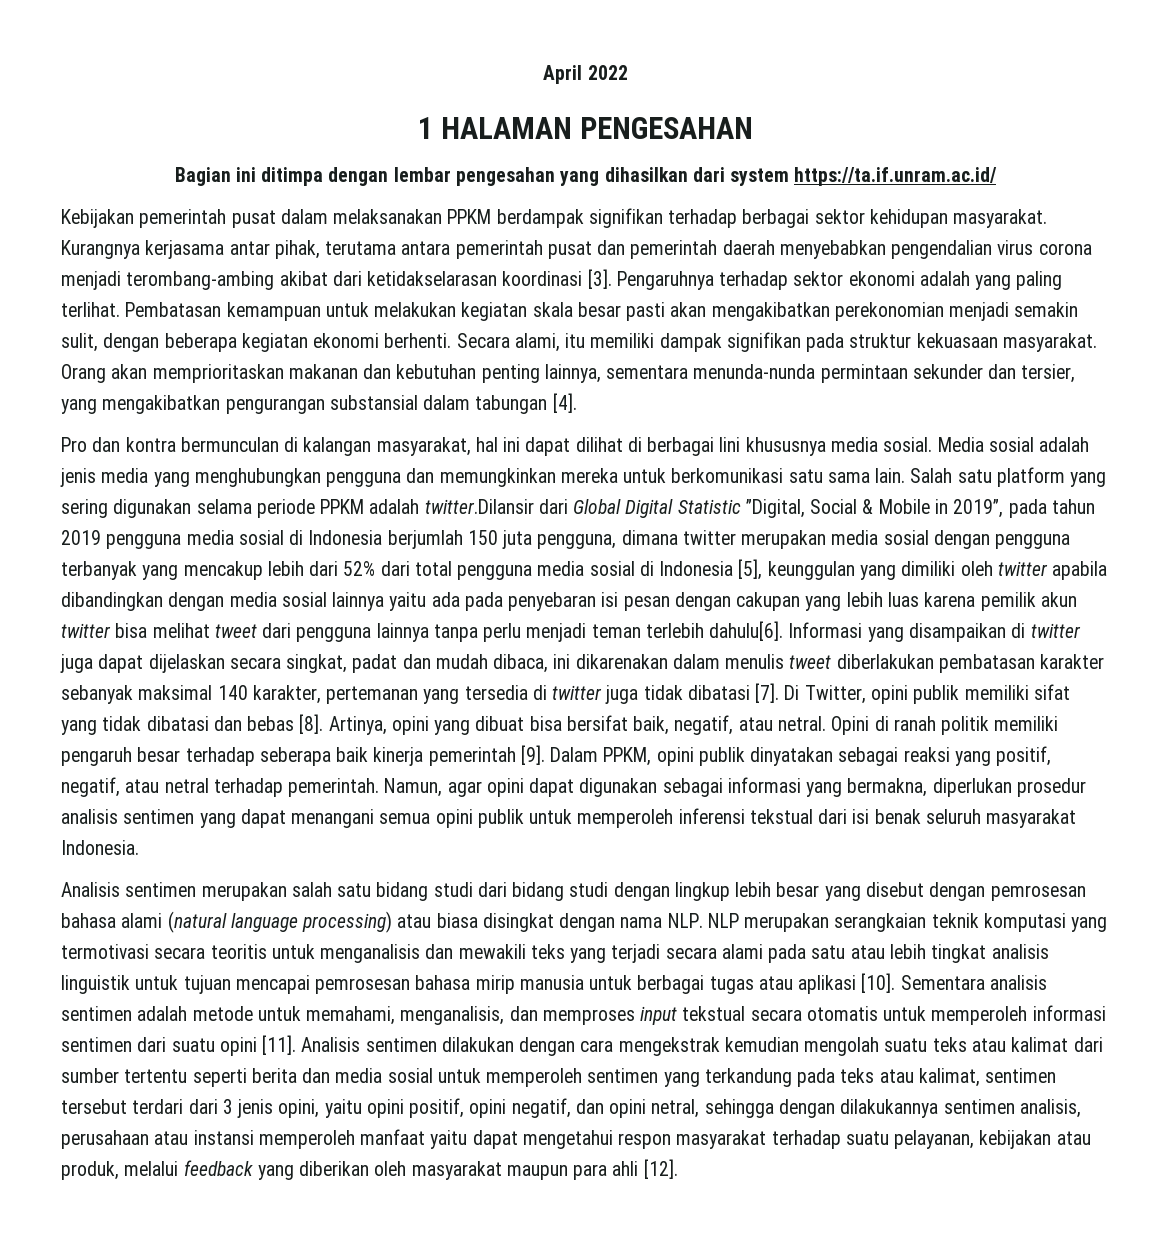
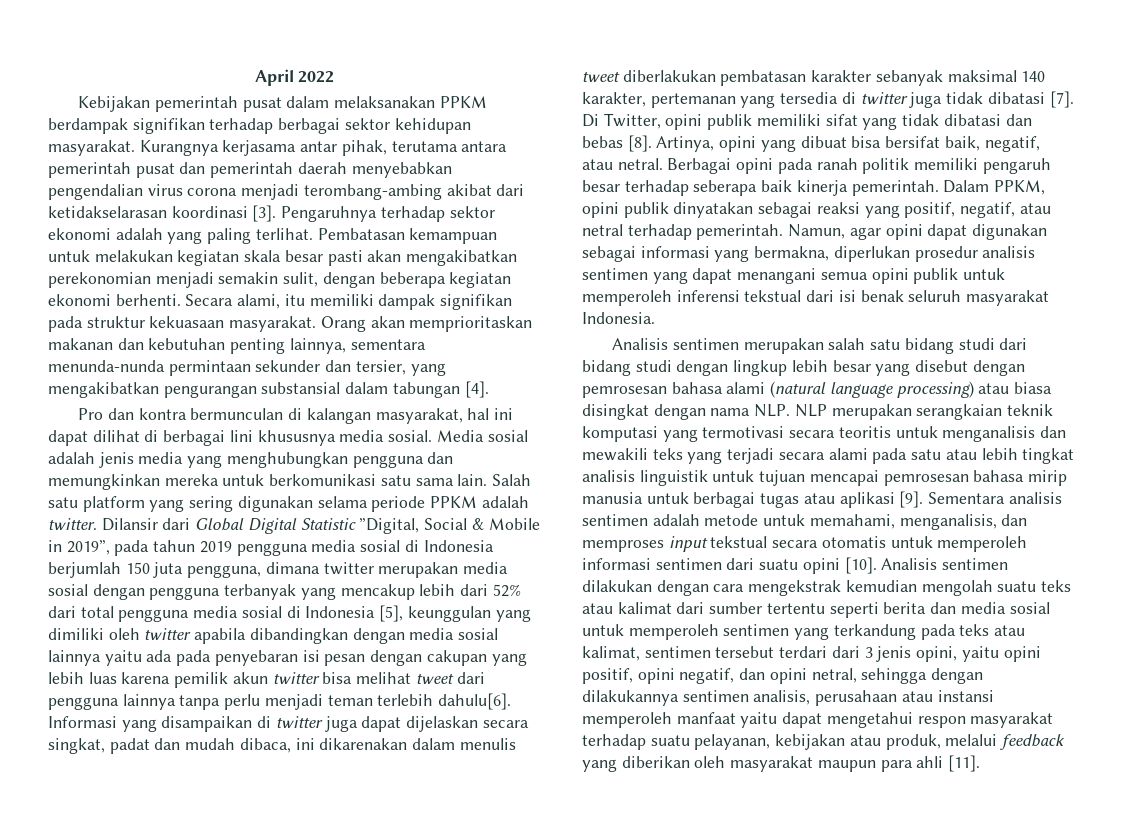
[417,117,754,139] [174,167,998,186] // 1 HALAMAN PENGESAHAN // Bagian ini ditimpa dengan lembar pengesahan yang dihasilkan dari system https://ta.if.unram.ac.id/ -> (335, 77) none
[424,499,534,514] twitter.Dilansir -> [48,518,158,531] twitter. Dilansir
[831,716,889,735] Opini di -> [667,158,813,174] Berbagai opini pada
[428,745,545,766] pemerintah [9]. -> [851,180,939,196] pemerintah.
[861,973,896,993] [10]. -> [899,491,924,508] [9].
[262,1035,297,1055] [11]. -> [844,557,877,574] [10].
[643,1159,678,1179] [12]. -> [948,755,981,772] [11].

